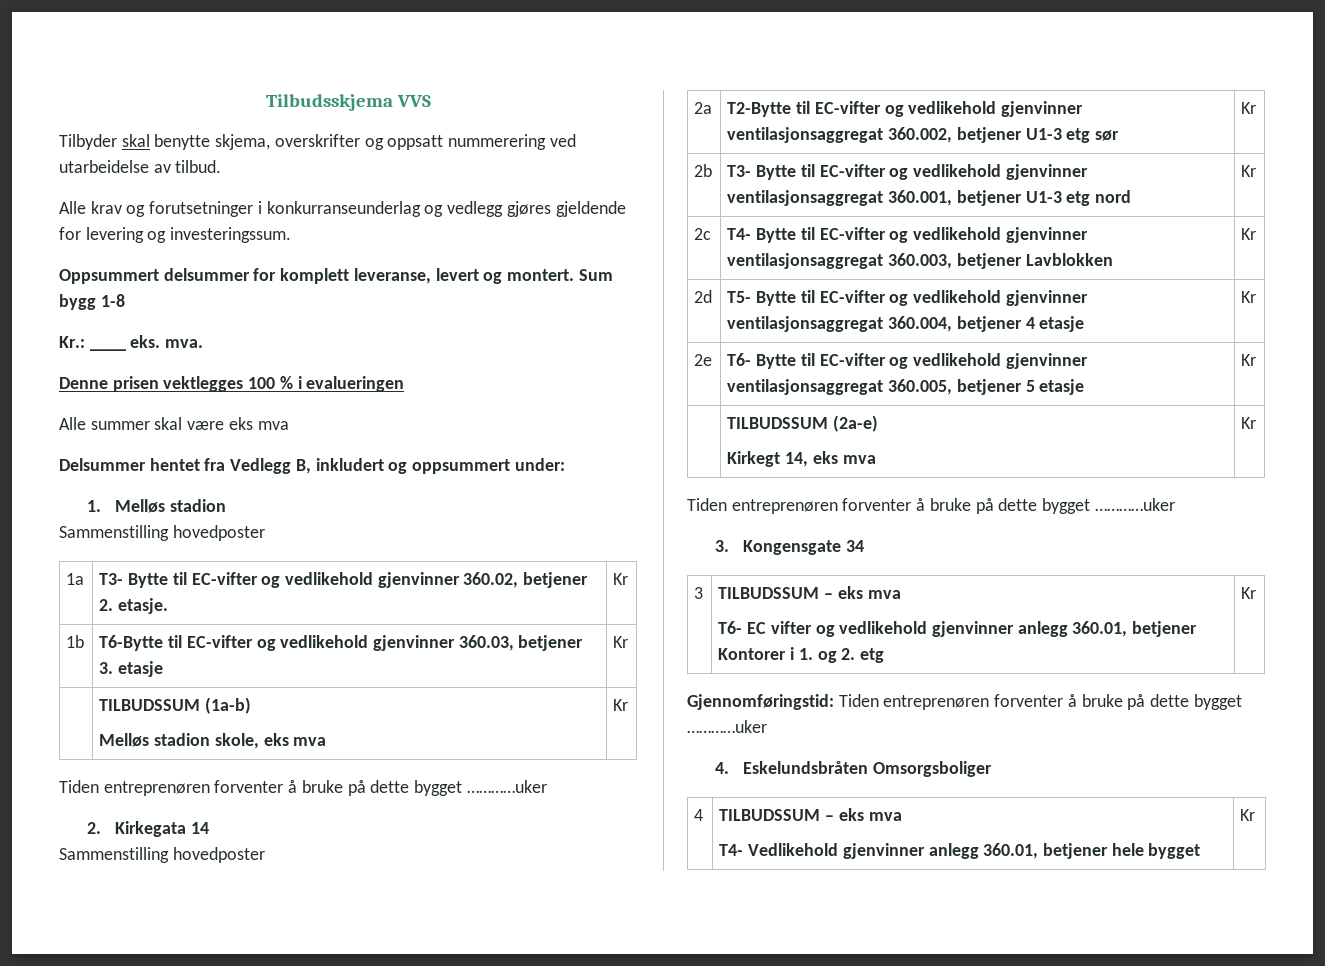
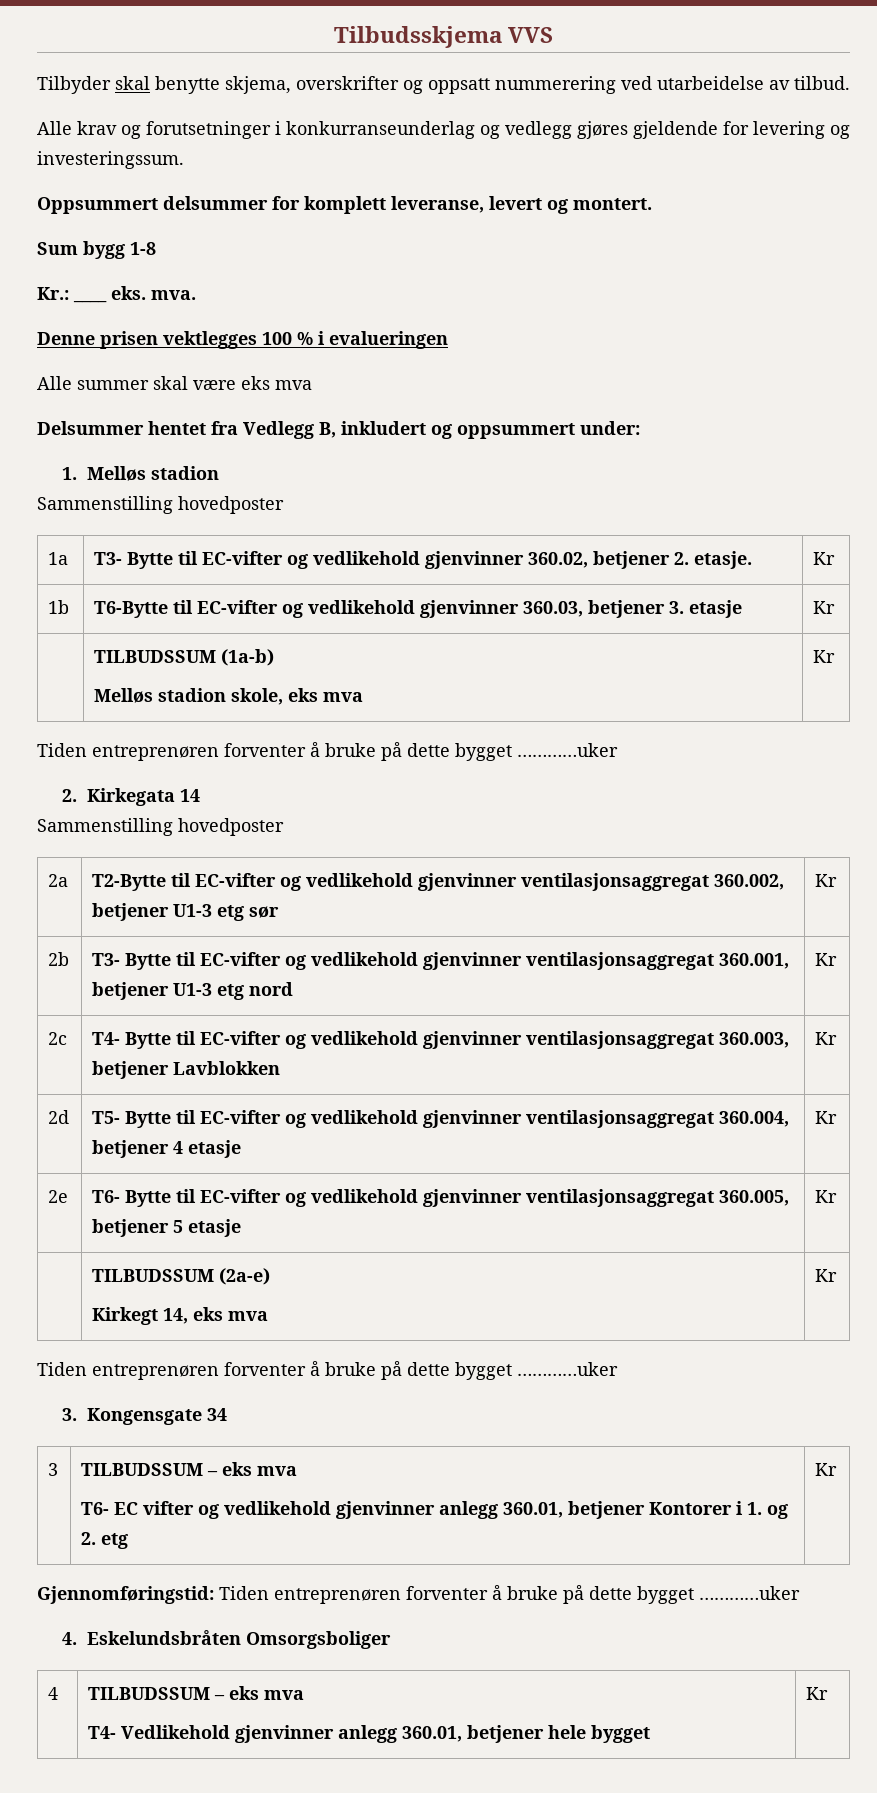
(575, 275) none -> (652, 204) //

